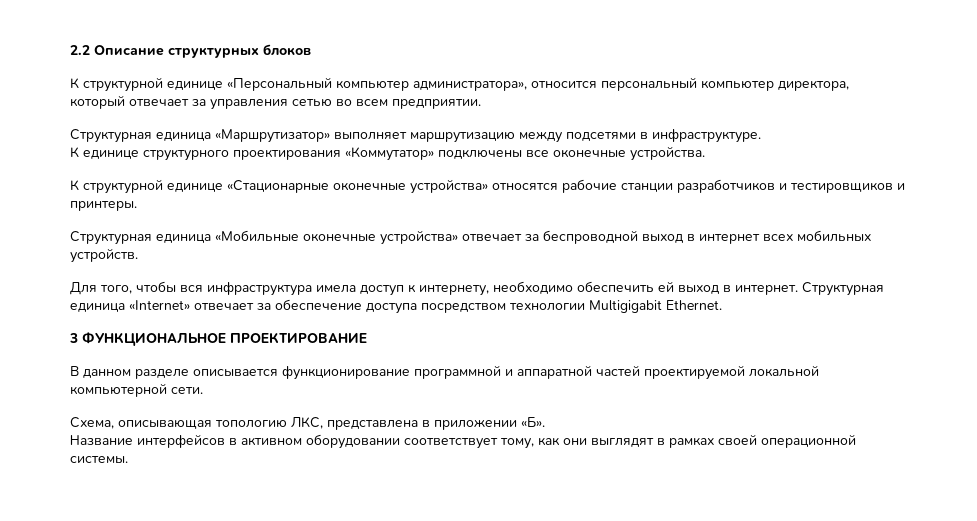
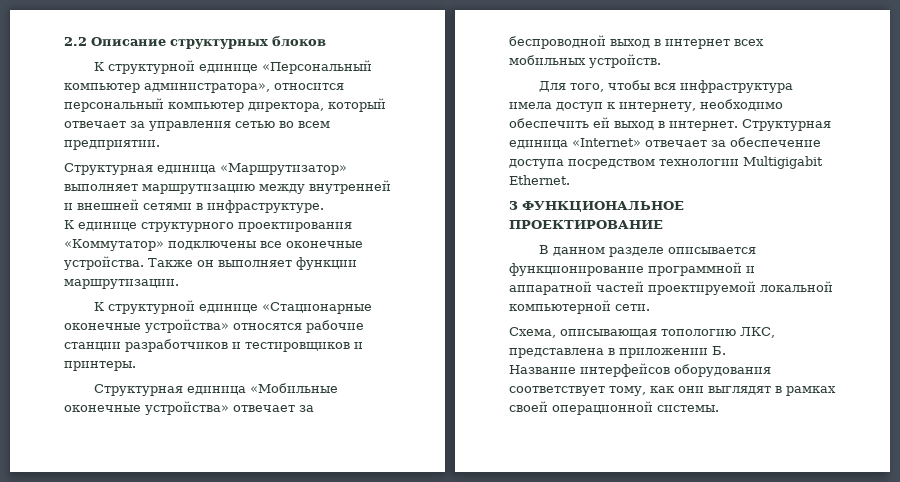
[566,132,636,141] подсетями -> [309,180,391,194] [64,199,192,210] внутренней и внешней сетями
(705, 153) none -> [148,257,357,270] [64,279,179,289] Также он выполняет функции маршрутизации.
[521,417,545,427] «Б». -> [712,346,726,355] Б.
[229,434,400,449] в активном оборудовании -> [674,364,771,377] оборудования

